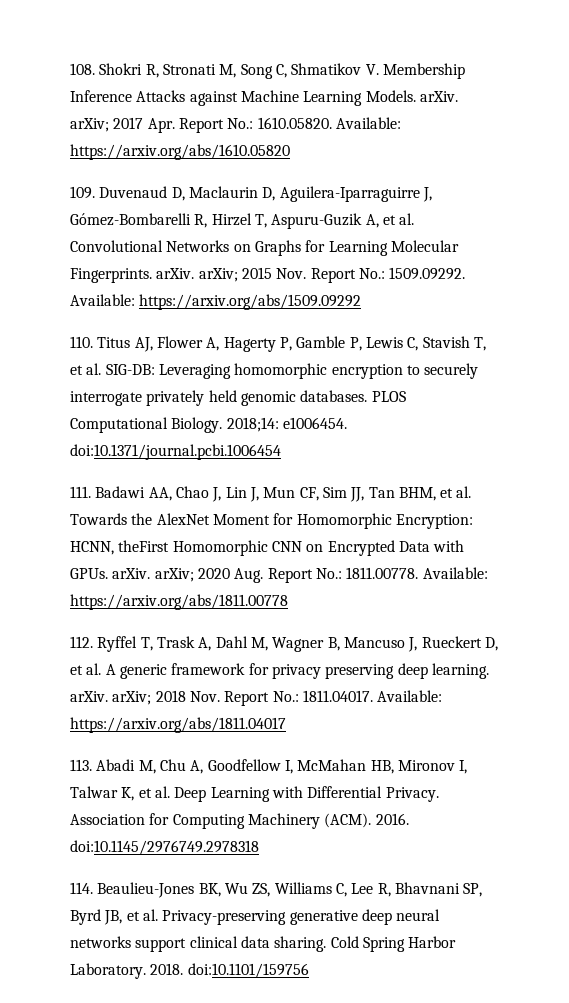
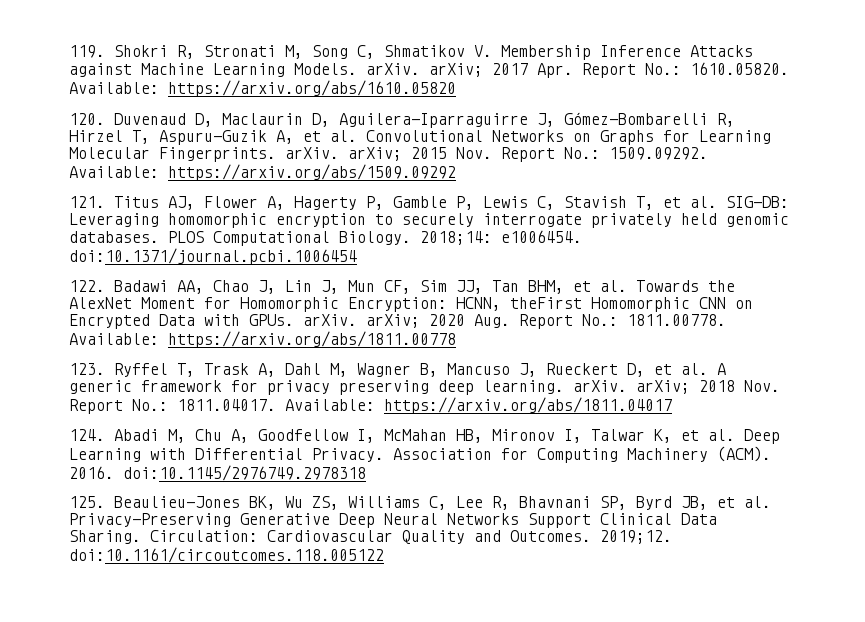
[70,63,95,75] 108. -> [69,45,105,58] 119.
[70,186,95,199] 109. -> [69,113,105,125] 120.
[70,336,93,348] 110. -> [69,196,105,208] 121.
[70,486,91,498] 111. -> [69,280,105,292] 122.
[70,636,93,648] 112. -> [69,363,105,375] 123.
[70,759,92,771] 113. -> [69,429,105,441] 124.
[70,882,93,894] 114. -> [69,496,105,508] 125.
[162,909,441,925] [70,936,457,952] [70,963,309,979] Privacy-preserving generative deep neural networks support clinical data sharing. Cold Spring Harbor Laboratory. 2018. doi:10.1101/159756 -> [69,513,717,528] [69,530,672,544] [69,547,384,563] Privacy-Preserving Generative Deep Neural Networks Support Clinical Data Sharing. Circulation: Cardiovascular Quality and Outcomes. 2019;12. doi:10.1161/circoutcomes.118.005122

